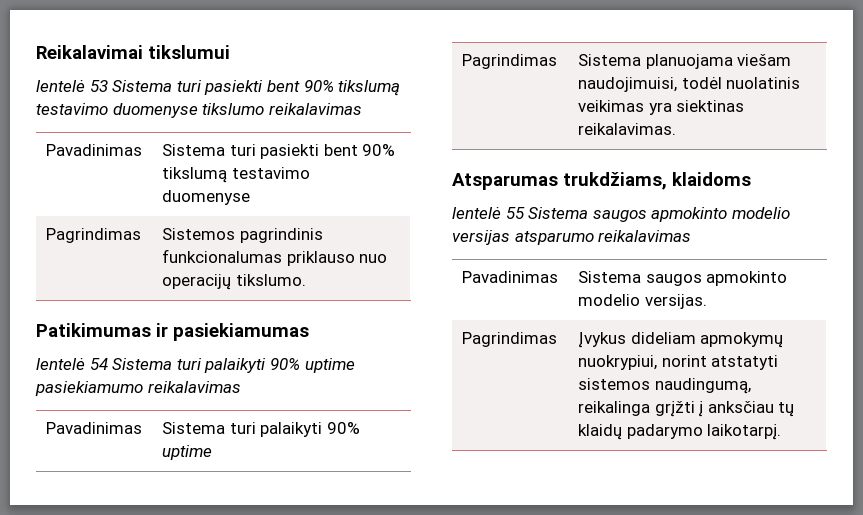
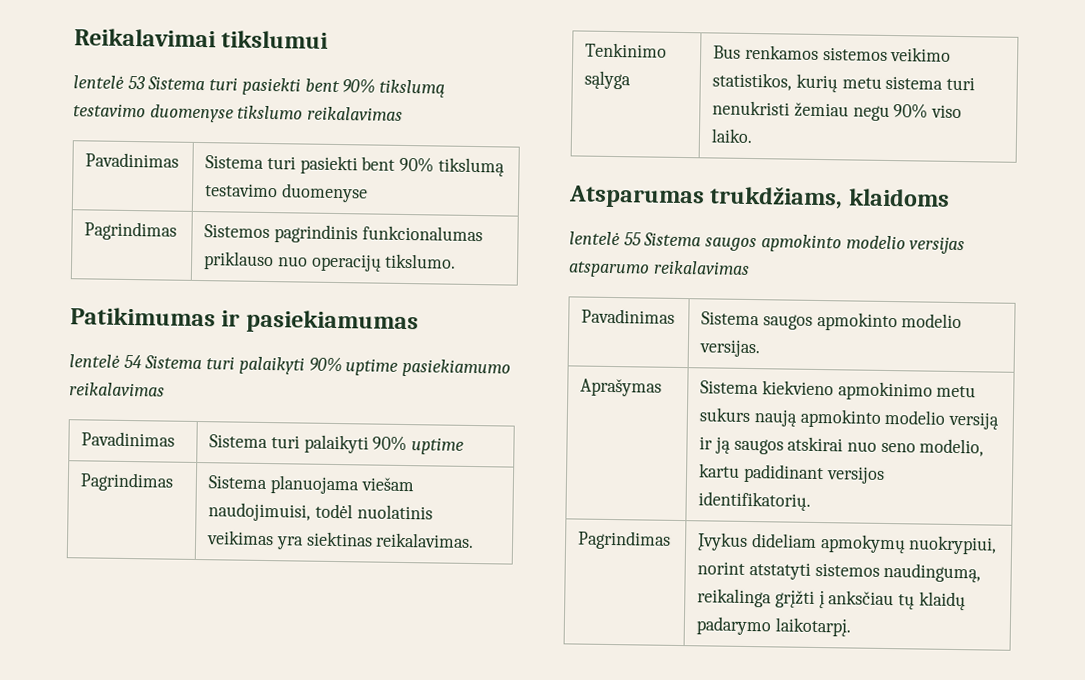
(676, 129) none -> [585,42,668,58] [584,70,632,90] [713,44,952,62] [712,72,975,93] [712,100,962,121] [711,128,754,144] // Tenkinimo sąlyga | Bus renkamos sistemos veikimo statistikos, kurių metu sistema turi nenukristi žemiau negu 90% viso laiko.
(707, 301) none -> [580,378,663,397] [700,380,977,401] [699,407,999,430] [699,436,985,457] [699,463,885,484] [698,491,812,511] // Aprašymas | Sistema kiekvieno apmokinimo metu sukurs naują apmokinto modelio versiją ir ją saugos atskirai nuo seno modelio, kartu padidinant versijos identifikatorių.

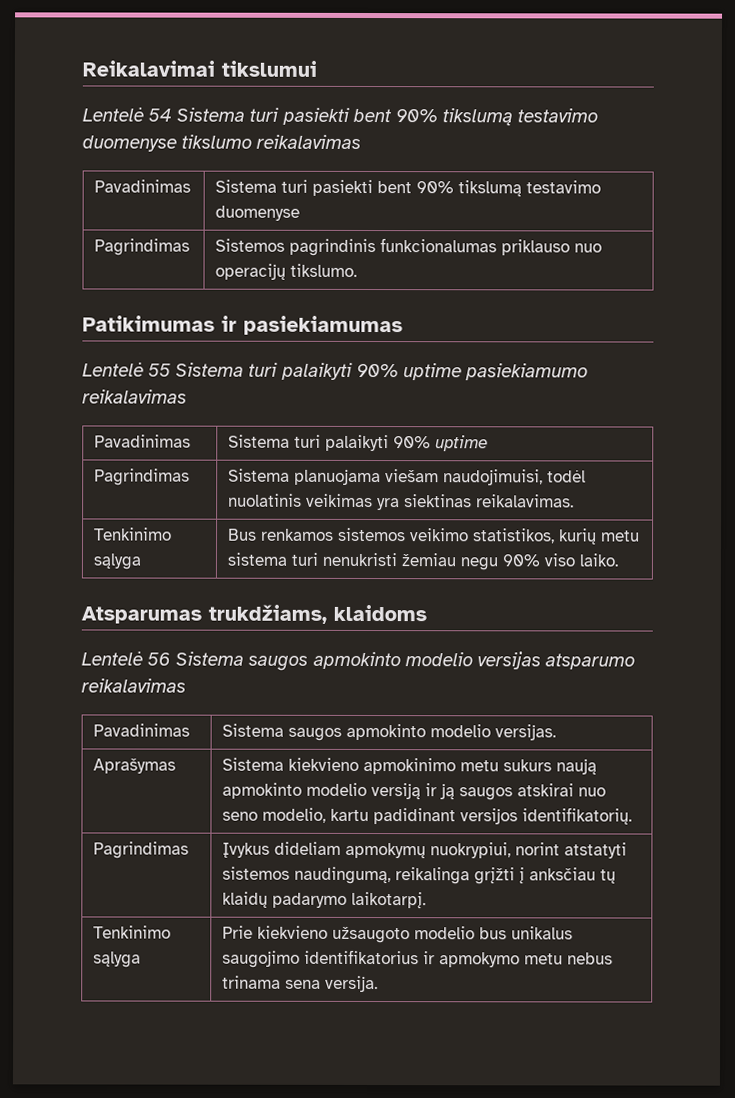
[73,75,146,90] lentelė 53 -> [82,106,173,122] Lentelė 54
[69,354,142,369] lentelė 54 -> [82,361,172,377] Lentelė 55
[569,231,642,246] lentelė 55 -> [81,650,172,666] Lentelė 56
(851, 627) none -> [93,925,172,939] [93,951,142,968] [222,925,574,944] [222,949,614,968] [222,975,379,993] // Tenkinimo sąlyga | Prie kiekvieno užsaugoto modelio bus unikalus saugojimo identifikatorius ir apmokymo metu nebus trinama sena versija.

